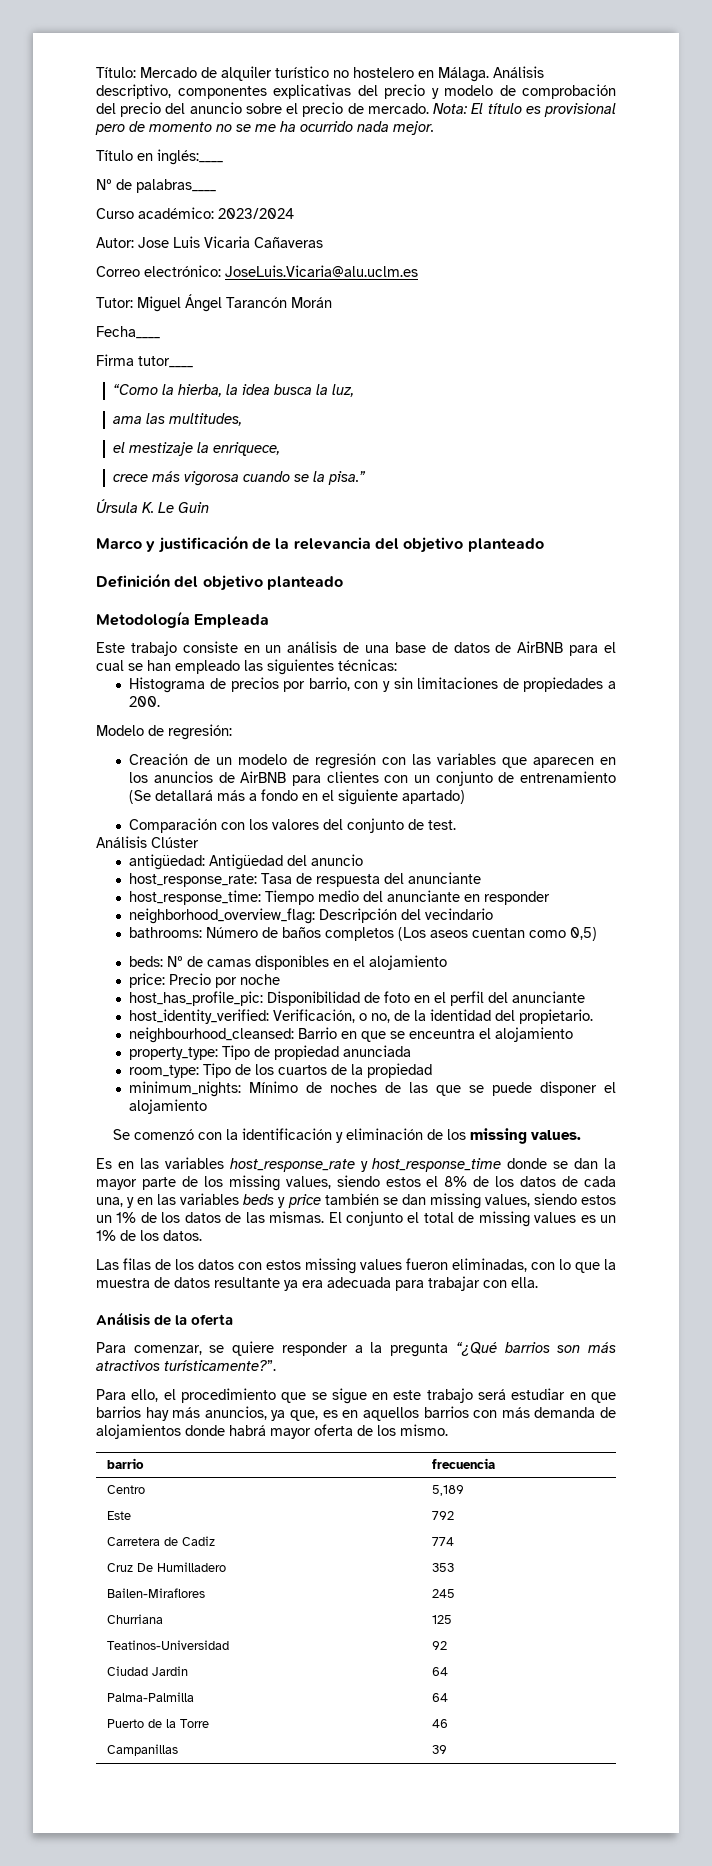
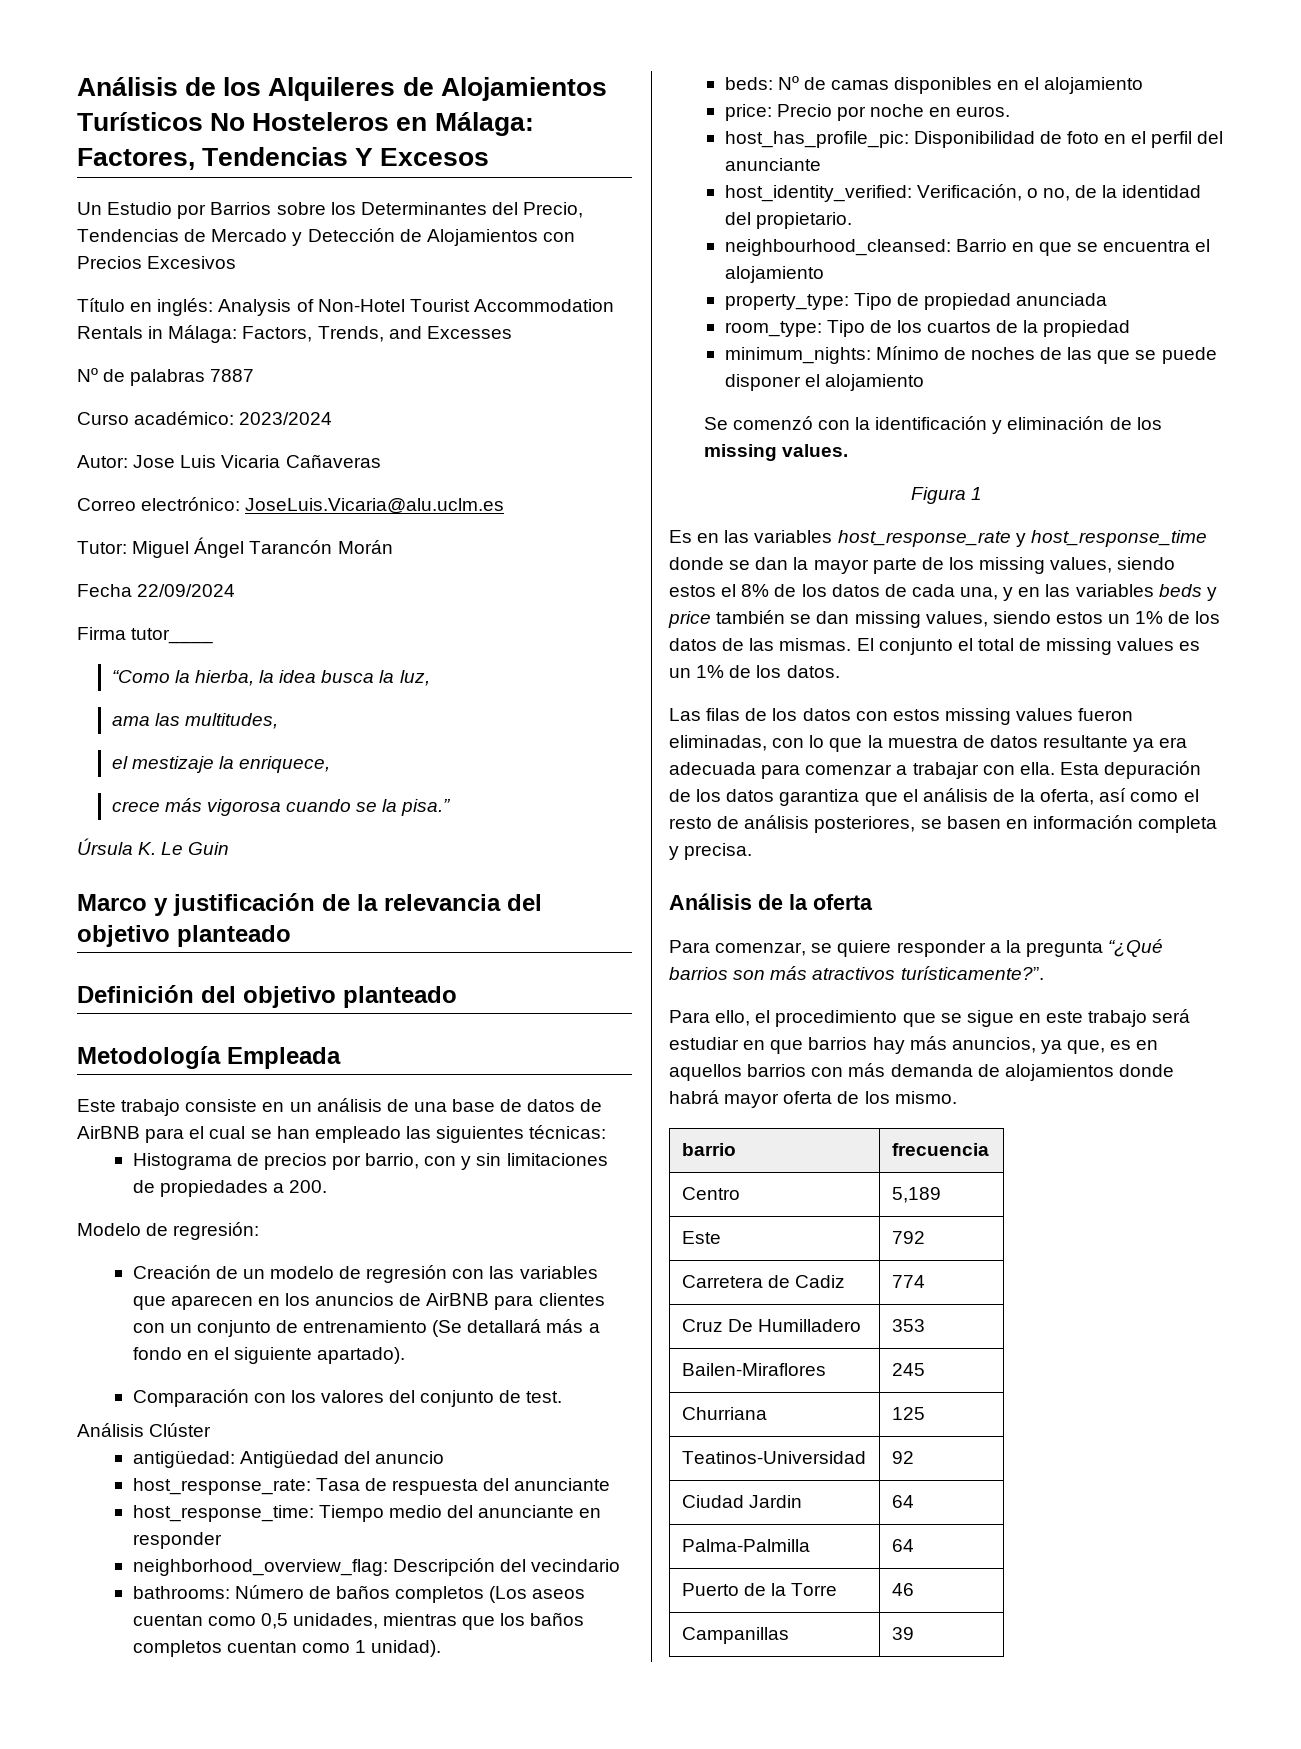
[96,66,544,82] [96,84,616,99] [96,102,616,117] [95,121,434,135] [96,149,223,165] [96,179,216,193] Título: Mercado de alquiler turístico no hostelero en Málaga. Análisis descriptivo, componentes explicativas del precio y modelo de comprobación del precio del anuncio sobre el precio de mercado. Nota: El título es provisional pero de momento no se me ha ocurrido nada mejor. // Título en inglés:____ // Nº de palabras____ -> [77,77,607,101] [77,112,534,136] [77,147,490,170] [77,202,584,219] [77,228,575,246] [77,256,237,269] [77,298,614,316] [77,325,512,343] [77,368,255,386] Análisis de los Alquileres de Alojamientos Turísticos No Hosteleros en Málaga: Factores, Tendencias Y Excesos // Un Estudio por Barrios sobre los Determinantes del Precio, Tendencias de Mercado y Detección de Alojamientos con Precios Excesivos // Título en inglés: Analysis of Non-Hotel Tourist Accommodation Rentals in Málaga: Factors, Trends, and Excesses // Nº de palabras 7887
[96,326,160,339] Fecha____ -> [77,584,236,597] Fecha 22/09/2024
[402,790,466,804] apartado) -> [317,1347,406,1364] apartado).
[570,927,598,941] 0,5) -> [260,1612,585,1630] [132,1640,442,1657] 0,5 unidades, mientras que los baños completos cuentan como 1 unidad).
(281, 979) none -> [929,106,1011,117] en euros.
[409,1029,476,1039] enceuntra -> [1103,240,1191,252] encuentra
(582, 1135) none -> [910,487,983,504] // Figura 1
(424, 1285) none -> [805,764,908,775] comenzar a
(538, 1282) none -> [1059,761,1202,779] [669,788,1199,806] [669,815,1218,833] [669,843,753,860] Esta depuración de los datos garantiza que el análisis de la oferta, así como el resto de análisis posteriores, se basen en información completa y precisa.

